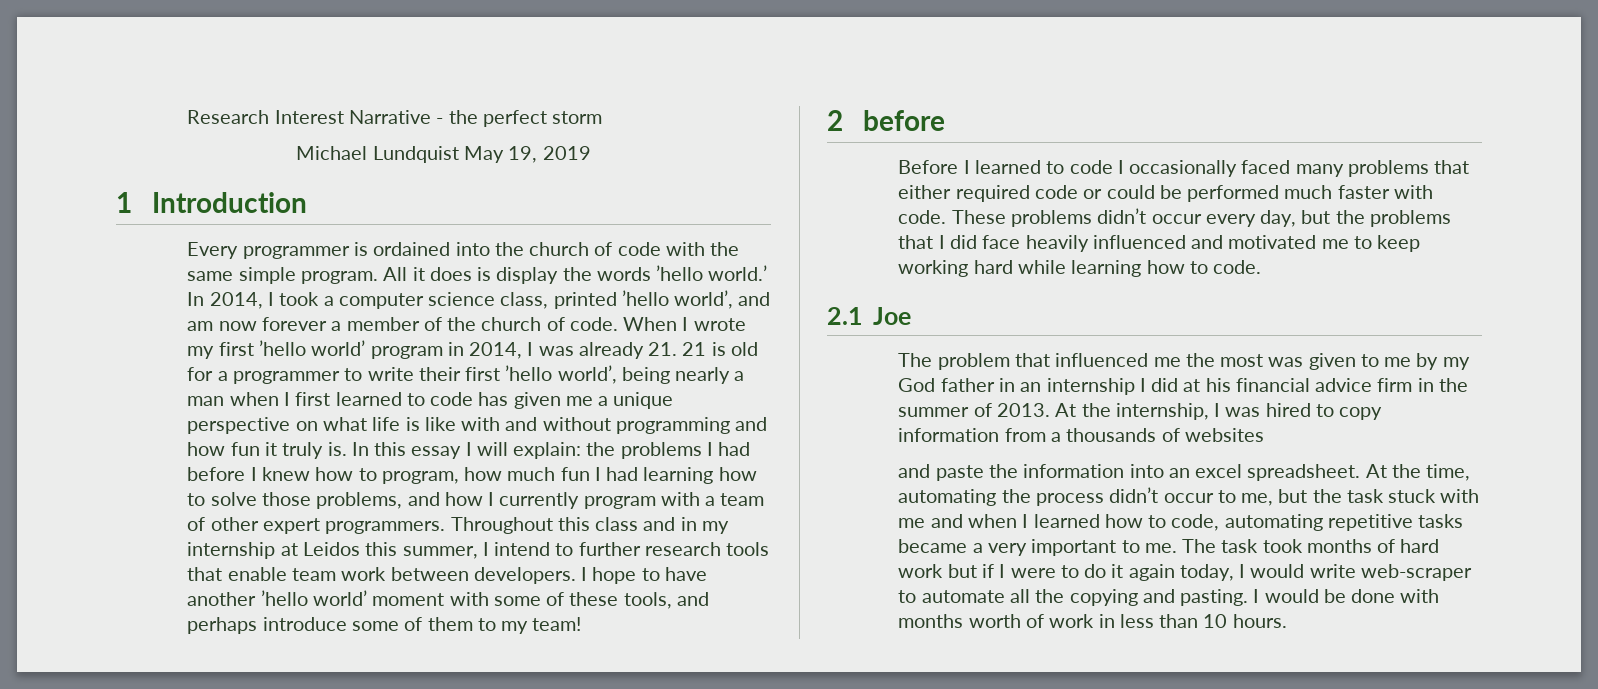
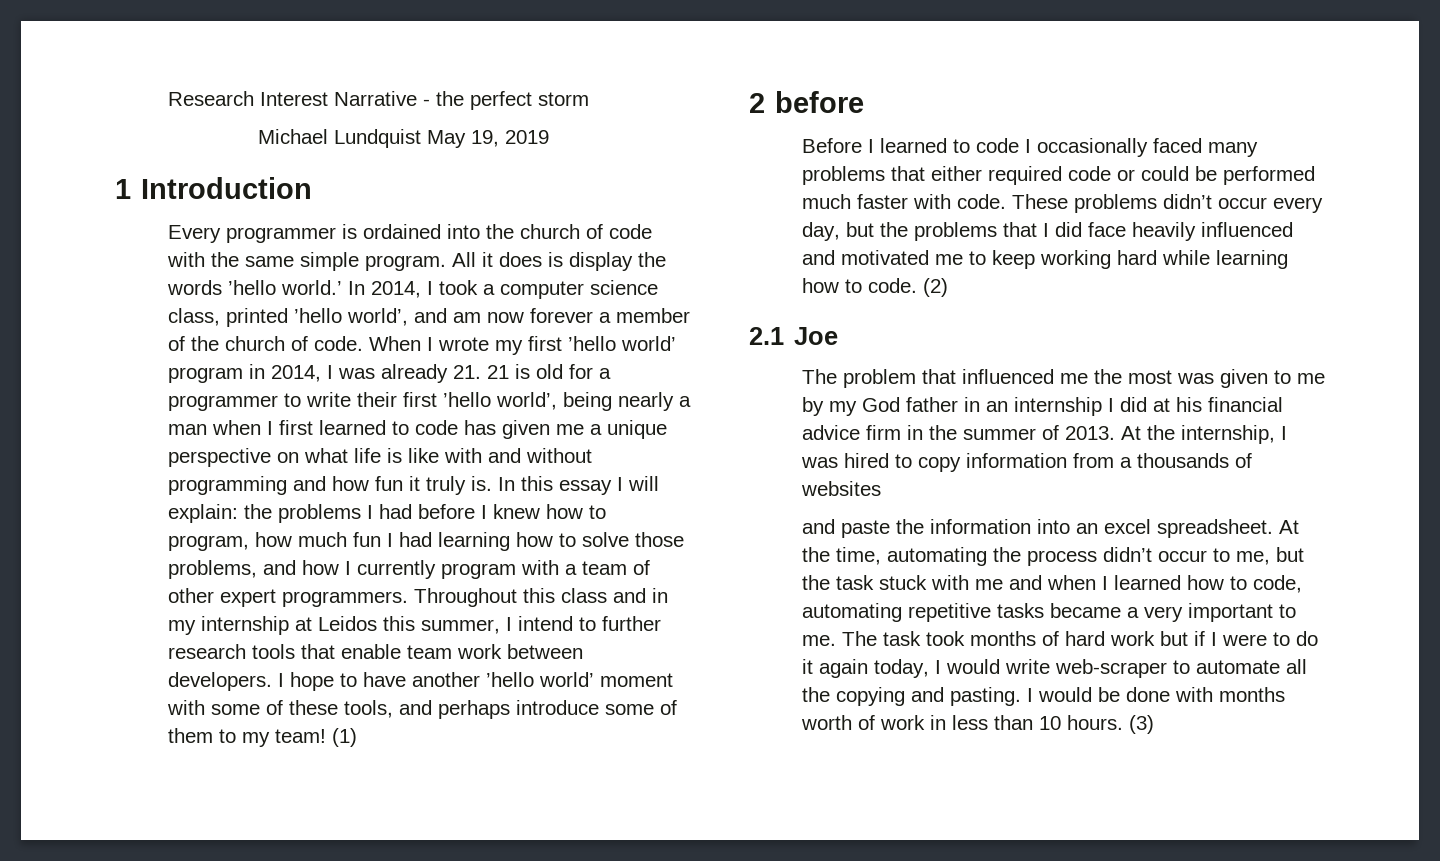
(582, 624) none -> [331,728,357,747] (1)
(1262, 267) none -> [922,278,948,297] (2)
(1287, 621) none -> [1128,715,1154,734] (3)

